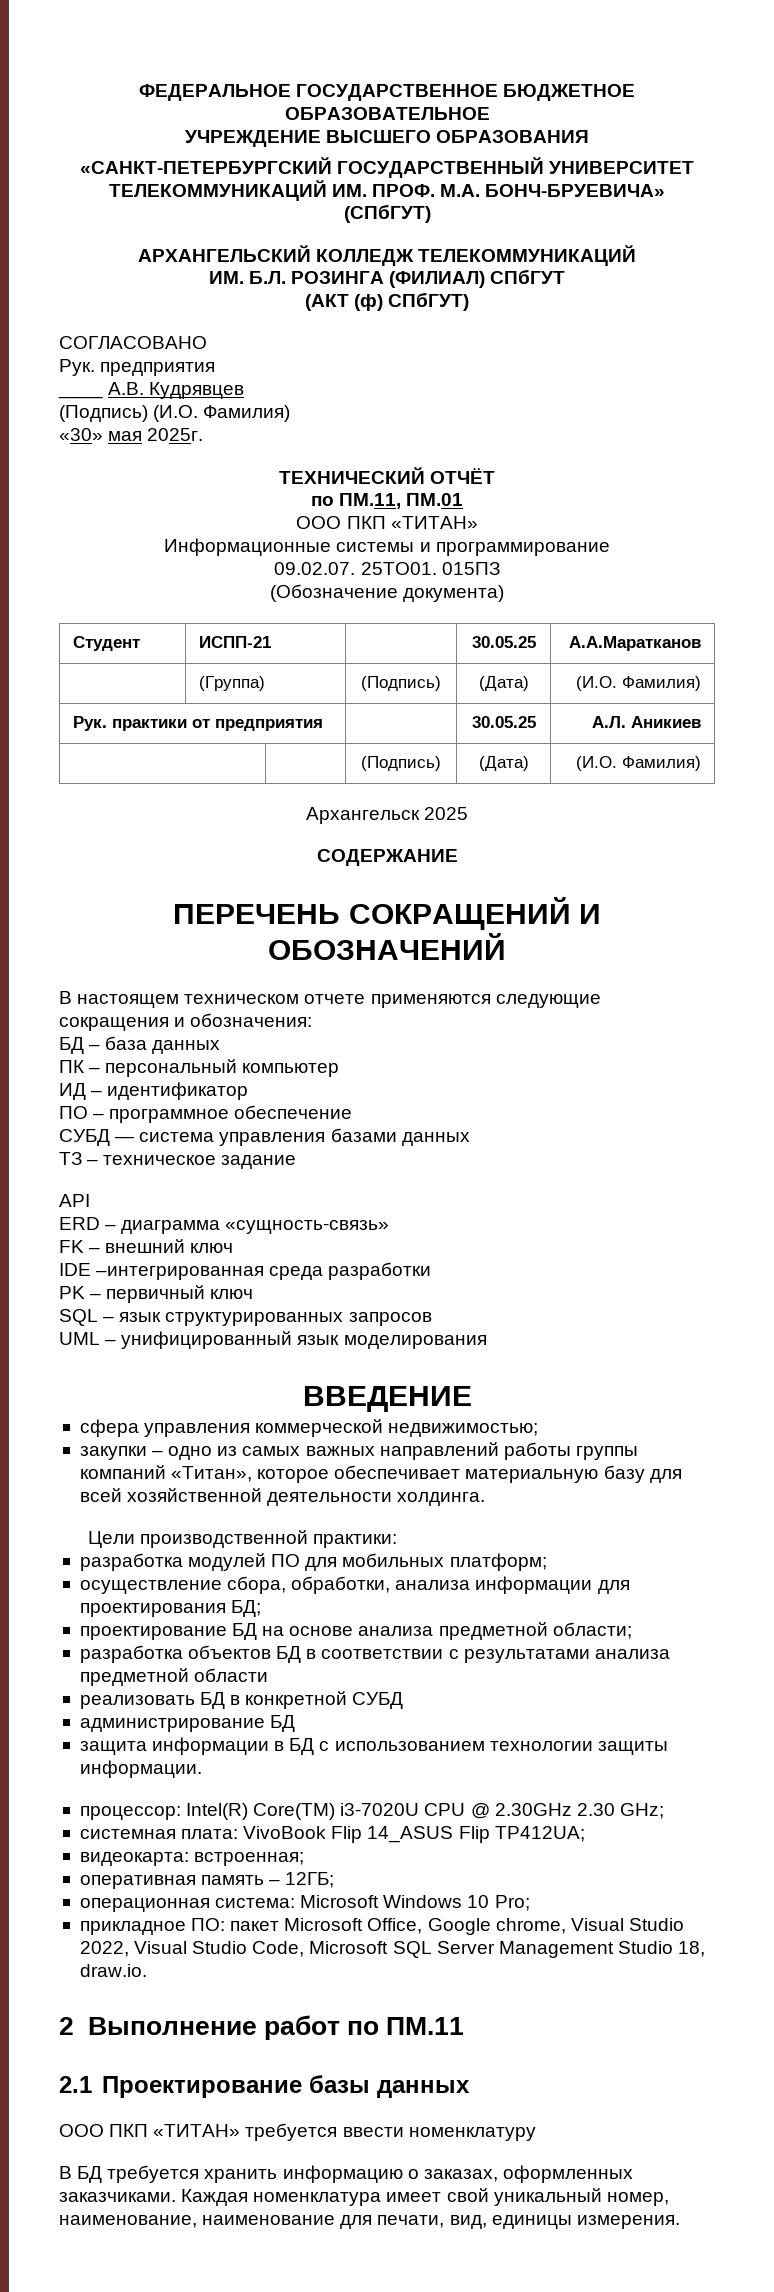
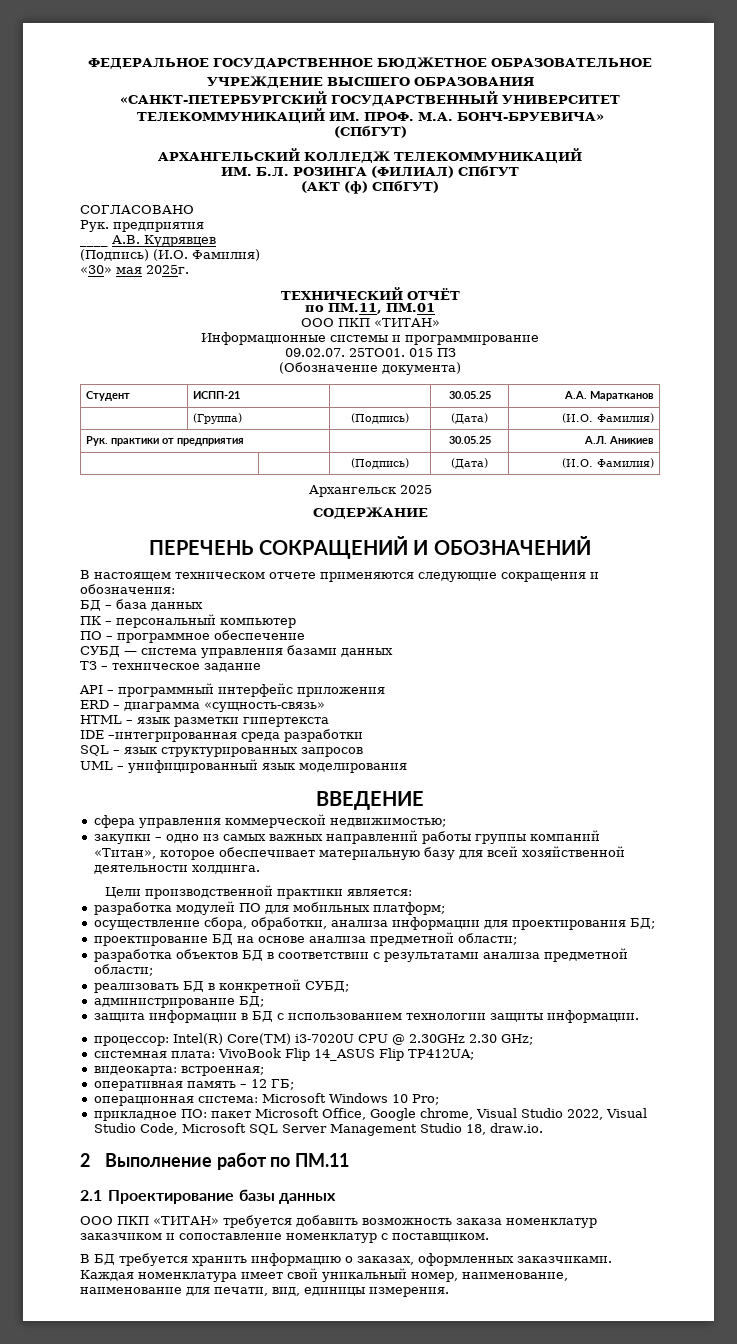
[441,562,500,575] 015ПЗ -> [408,348,456,357] 015 ПЗ
[569,636,702,651] А.А.Маратканов -> [564,391,655,401] А.А. Маратканов
[59,1082,249,1100] // ИД – идентификатор -> (296, 623) none
(90, 1200) none -> [107,683,385,697] – программный интерфейс приложения
[59,1239,234,1253] FK – внешний ключ -> [80,715,329,727] HTML – язык разметки гипертекста
[59,1285,254,1303] // PK – первичный ключ -> (363, 735) none
[313,1534,398,1548] практики: -> [276,889,412,899] практики является:
[194,1668,269,1682] области -> [93,964,153,976] области;
[352,1692,404,1709] СУБД -> [304,981,349,992] СУБД;
[270,1715,296,1732] БД -> [238,996,264,1007] БД;
[285,1872,335,1888] 12ГБ; -> [250,1079,294,1090] 12 ГБ;
[342,2127,536,2141] ввести номенклатуру -> [296,1215,597,1228] [80,1233,489,1243] добавить возможность заказа номенклатур заказчиком и сопоставление номенклатур с поставщиком.

